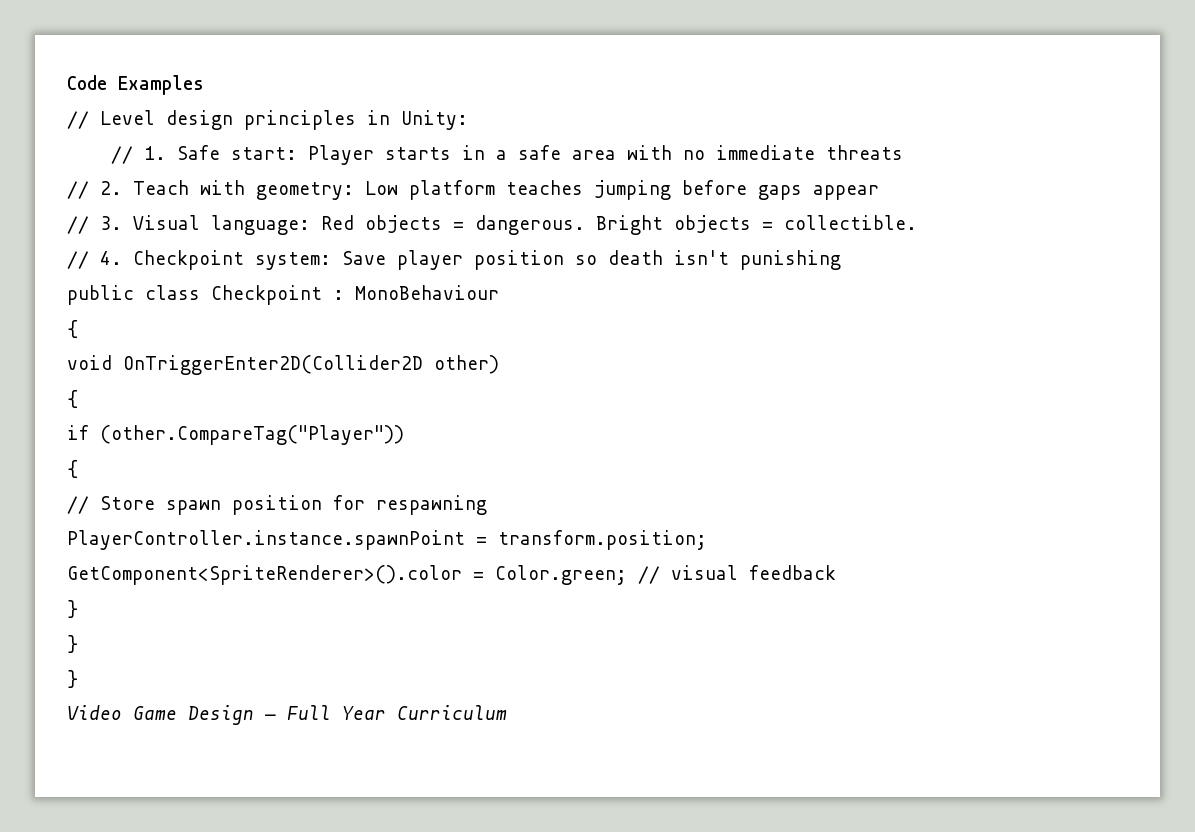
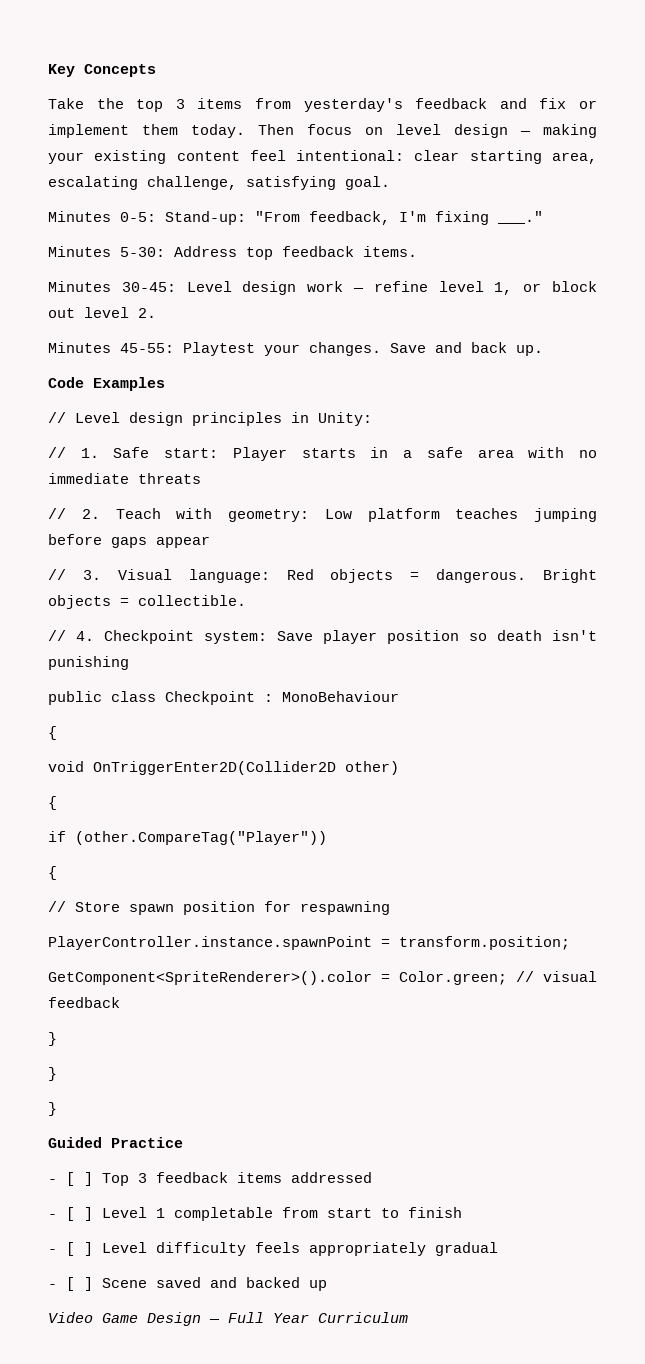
(67, 82) none -> [48,64,156,77] [48,98,598,112] [48,124,597,138] [48,150,597,164] [48,176,390,190] [48,211,543,225] [48,246,417,260] [48,281,597,295] [48,307,156,318] [48,342,543,356] Key Concepts // Take the top 3 items from yesterday's feedback and fix or implement them today. Then focus on level design — making your existing content feel intentional: clear starting area, escalating challenge, satisfying goal. // Minutes 0-5: Stand-up: "From feedback, I'm fixing ___." // Minutes 5-30: Address top feedback items. // Minutes 30-45: Level design work — refine level 1, or block out level 2. // Minutes 45-55: Playtest your changes. Save and back up. //
(78, 679) none -> [48,1137,183,1148] [48,1172,372,1186] [48,1207,462,1221] [48,1242,498,1256] [48,1277,327,1291] // Guided Practice // - [ ] Top 3 feedback items addressed // - [ ] Level 1 completable from start to finish // - [ ] Level difficulty feels appropriately gradual // - [ ] Scene saved and backed up

